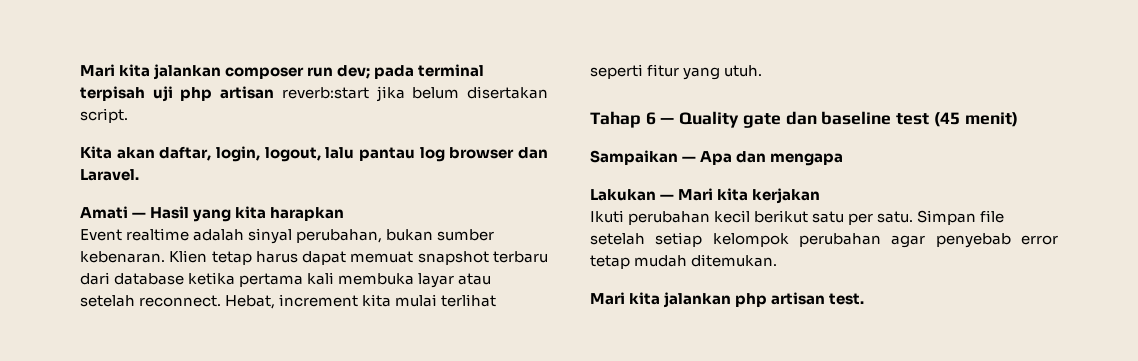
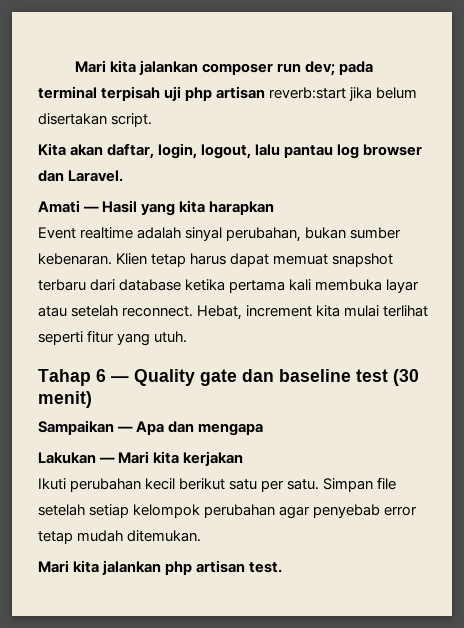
[933,112,960,127] (45 -> [393,369,419,386] (30

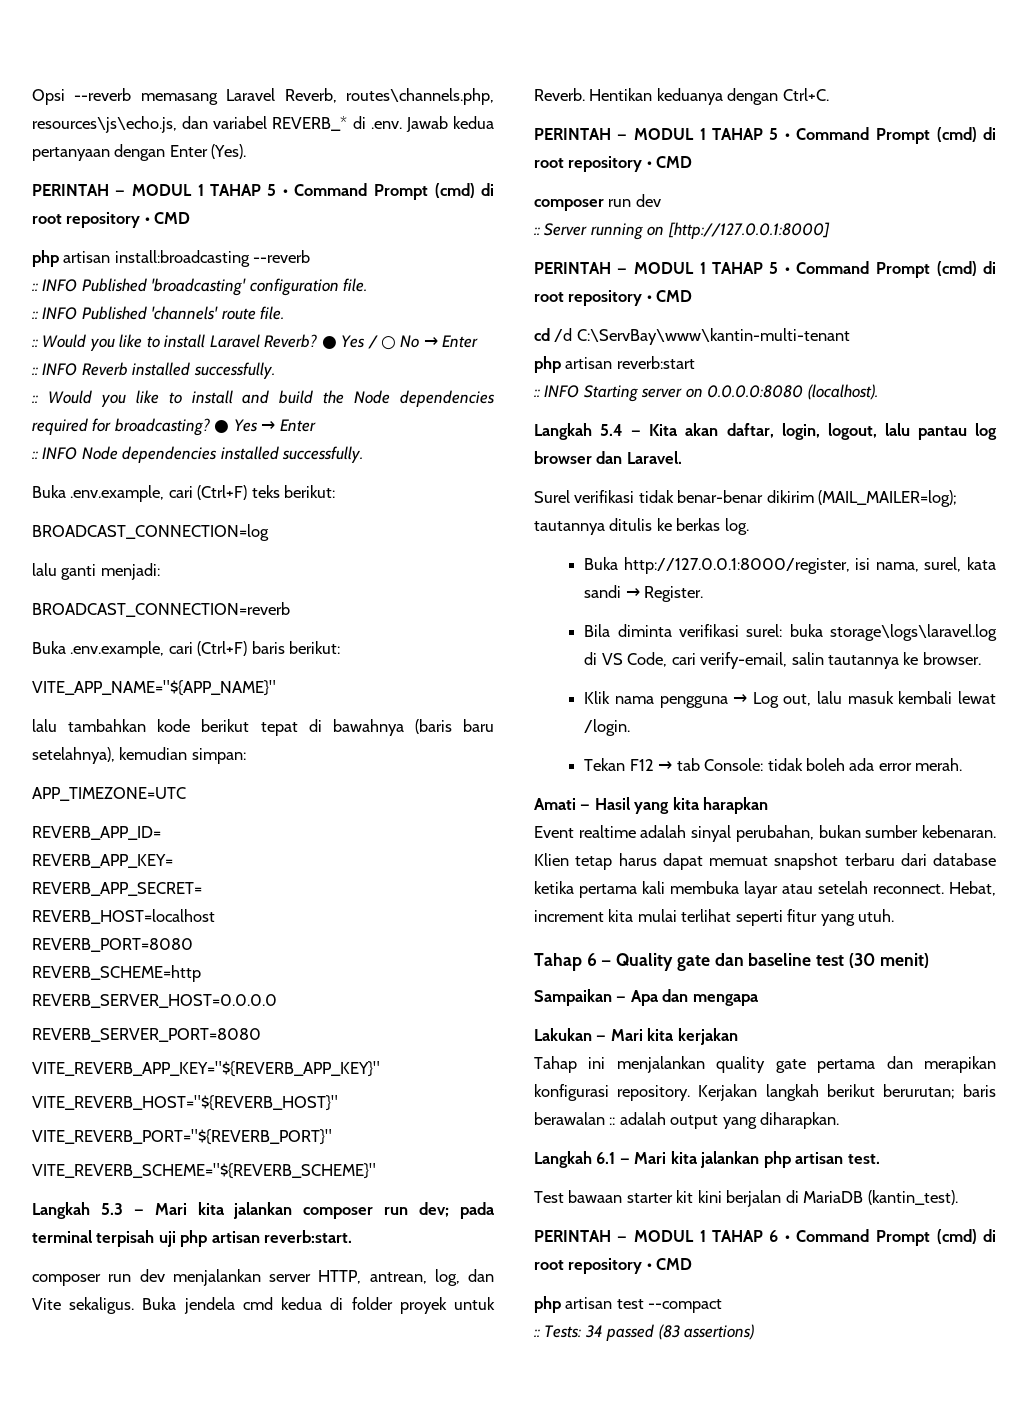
(74, 66) none -> [32,88,494,105] [32,116,495,133] [32,144,247,161] [32,183,495,200] [32,212,191,228] [32,250,311,267] [32,278,368,296] [32,306,285,320] [32,334,479,351] [32,362,275,379] [32,390,495,407] [32,418,316,436] [32,446,364,463] [32,485,336,502] [32,524,269,541] [32,563,160,580] [32,602,290,617] [32,641,341,658] [32,680,276,696] [32,719,494,736] [32,747,246,764] [32,787,186,801] [32,826,161,840] [32,854,173,868] [32,882,202,896] [32,909,215,924] [32,938,193,952] [32,965,201,982] [32,994,277,1008] [32,1028,261,1042] [32,1061,380,1077] [32,1095,338,1111] [32,1129,332,1145] [32,1163,376,1179] [32,1202,144,1219] Opsi --reverb memasang Laravel Reverb, routes\channels.php, resources\js\echo.js, dan variabel REVERB_* di .env. Jawab kedua pertanyaan dengan Enter (Yes). // PERINTAH — MODUL 1 TAHAP 5 • Command Prompt (cmd) di root repository • CMD // php artisan install:broadcasting --reverb // :: INFO Published 'broadcasting' configuration file. // :: INFO Published 'channels' route file. // :: Would you like to install Laravel Reverb? ● Yes / ○ No → Enter // :: INFO Reverb installed successfully. // :: Would you like to install and build the Node dependencies required for broadcasting? ● Yes → Enter // :: INFO Node dependencies installed successfully. // Buka .env.example, cari (Ctrl+F) teks berikut: // BROADCAST_CONNECTION=log // lalu ganti menjadi: // BROADCAST_CONNECTION=reverb // Buka .env.example, cari (Ctrl+F) baris berikut: // VITE_APP_NAME="${APP_NAME}" // lalu tambahkan kode berikut tepat di bawahnya (baris baru setelahnya), kemudian simpan: // APP_TIMEZONE=UTC // REVERB_APP_ID= // REVERB_APP_KEY= // REVERB_APP_SECRET= // REVERB_HOST=localhost // REVERB_PORT=8080 // REVERB_SCHEME=http // REVERB_SERVER_HOST=0.0.0.0 // REVERB_SERVER_PORT=8080 // VITE_REVERB_APP_KEY="${REVERB_APP_KEY}" // VITE_REVERB_HOST="${REVERB_HOST}" // VITE_REVERB_PORT="${REVERB_PORT}" // VITE_REVERB_SCHEME="${REVERB_SCHEME}" // Langkah 5.3 —
[269,87,418,101] [38,113,153,127] reverb:start jika belum disertakan script. // -> [264,1230,353,1243] [32,1269,494,1286] [32,1297,496,1314] [534,88,829,105] [534,127,996,144] [534,156,693,172] [534,194,661,211] [534,222,830,240] [534,261,996,278] [534,290,693,306] [534,328,850,345] [534,356,695,373] [534,384,878,402] [534,423,642,440] reverb:start. // composer run dev menjalankan server HTTP, antrean, log, dan Vite sekaligus. Buka jendela cmd kedua di folder proyek untuk Reverb. Hentikan keduanya dengan Ctrl+C. // PERINTAH — MODUL 1 TAHAP 5 • Command Prompt (cmd) di root repository • CMD // composer run dev // :: Server running on [http://127.0.0.1:8000] // PERINTAH — MODUL 1 TAHAP 5 • Command Prompt (cmd) di root repository • CMD // cd /d C:\ServBay\www\kantin-multi-tenant // php artisan reverb:start // :: INFO Starting server on 0.0.0.0:8080 (localhost). // Langkah 5.4 —
(124, 176) none -> [534,490,958,507] [534,518,749,535] [584,557,997,574] [584,585,704,602] [584,624,997,641] [584,652,981,669] [584,691,996,708] [584,719,631,736] [584,758,963,771] // Surel verifikasi tidak benar-benar dikirim (MAIL_MAILER=log); tautannya ditulis ke berkas log. // Buka http://127.0.0.1:8000/register, isi nama, surel, kata sandi → Register. // Bila diminta verifikasi surel: buka storage\logs\laravel.log di VS Code, cari verify-email, salin tautannya ke browser. // Klik nama pengguna → Log out, lalu masuk kembali lewat /login. // Tekan F12 → tab Console: tidak boleh ada error merah.
[38,477,397,492] [38,504,418,519] [38,530,202,544] Ikuti perubahan kecil berikut satu per satu. Simpan file setelah setiap kelompok perubahan agar penyebab error tetap mudah ditemukan. // -> [534,1056,996,1073] [534,1084,996,1101] [534,1112,840,1129] [534,1151,630,1168] Tahap ini menjalankan quality gate pertama dan merapikan konfigurasi repository. Kerjakan langkah berikut berurutan; baris berawalan :: adalah output yang diharapkan. // Langkah 6.1 —
(283, 567) none -> [534,1190,958,1207] [534,1229,996,1246] [534,1258,693,1274] [534,1296,723,1313] [534,1324,755,1341] // Test bawaan starter kit kini berjalan di MariaDB (kantin_test). // PERINTAH — MODUL 1 TAHAP 6 • Command Prompt (cmd) di root repository • CMD // php artisan test --compact // :: Tests: 34 passed (83 assertions)

